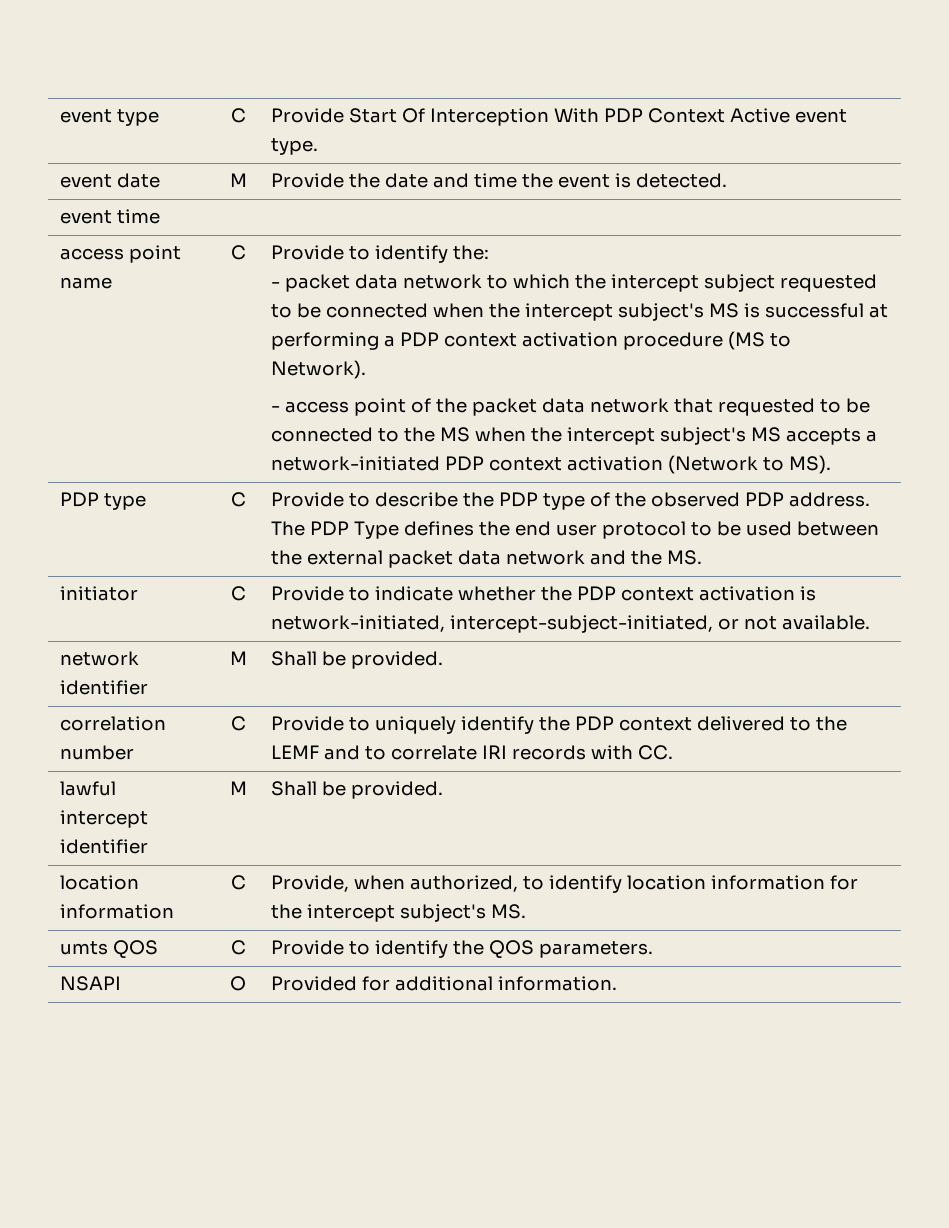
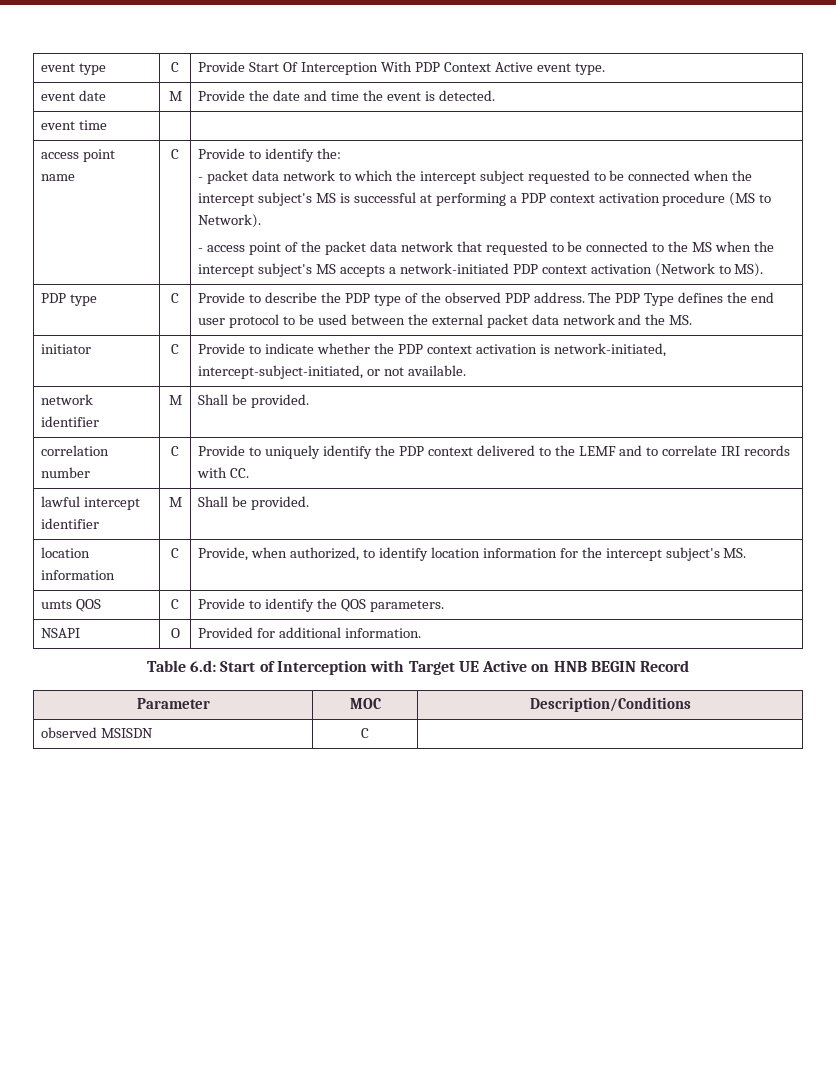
(618, 983) none -> [146,660,690,675] [136,698,210,709] [349,698,381,709] [529,697,691,712] [41,727,154,738] [361,728,369,738] // Table 6.d: Start of Interception with Target UE Active on HNB BEGIN Record // Parameter | MOC | Description/Conditions // observed MSISDN | C |

